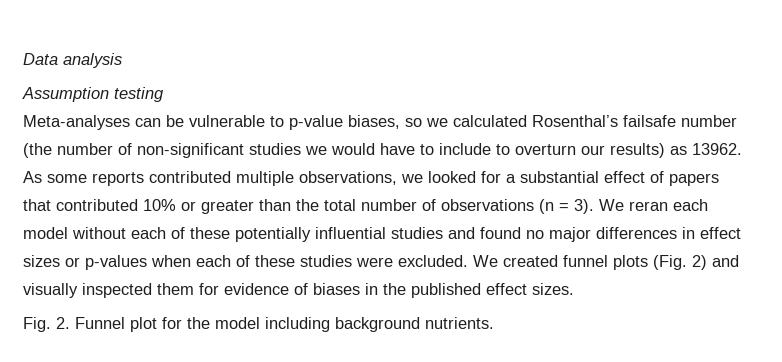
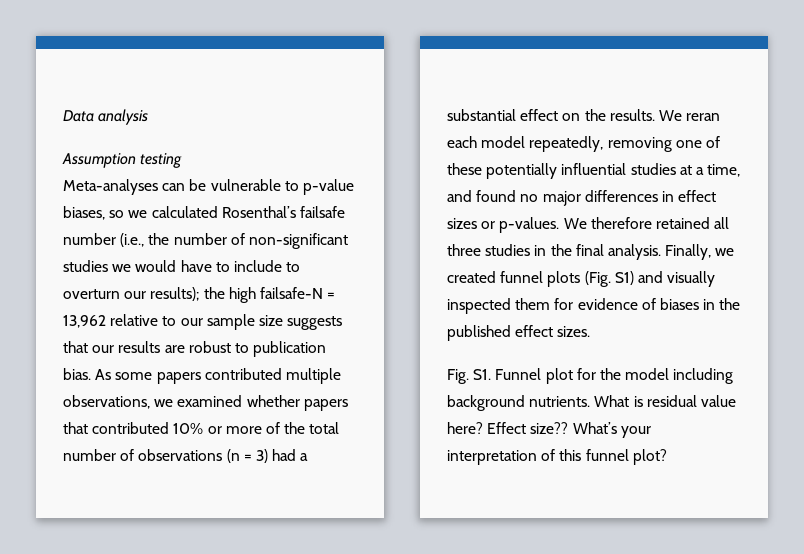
[23,143,52,158] (the -> [120,233,170,247] (i.e., the
[610,143,742,158] results) as 13962. -> [150,287,336,303] [63,314,343,330] [63,341,327,357] [63,368,91,380] results); the high failsafe-N = 13,962 relative to our sample size suggests that our results are robust to publication bias.
[92,172,144,186] reports -> [156,372,201,384] papers
[428,171,664,183] looked for a substantial effect of -> [177,395,300,407] examined whether
[201,199,291,214] greater than -> [225,422,280,434] more of
[574,199,594,214] 3). -> [255,449,309,463] [447,109,655,121] 3) had a substantial effect on the results.
[72,227,166,239] without each -> [529,136,702,152] repeatedly, removing one
(443, 233) none -> [679,164,741,177] at a time,
[85,255,498,270] p-values when each of these studies were excluded. We -> [499,217,730,233] [447,244,735,260] p-values. We therefore retained all three studies in the final analysis. Finally, we
[692,255,707,270] 2) -> [614,271,634,285] S1)
[56,317,70,329] 2. -> [473,369,492,380] S1.
(494, 323) none -> [594,395,736,407] [447,422,651,438] [447,449,667,465] What is residual value here? Effect size?? What’s your interpretation of this funnel plot?

